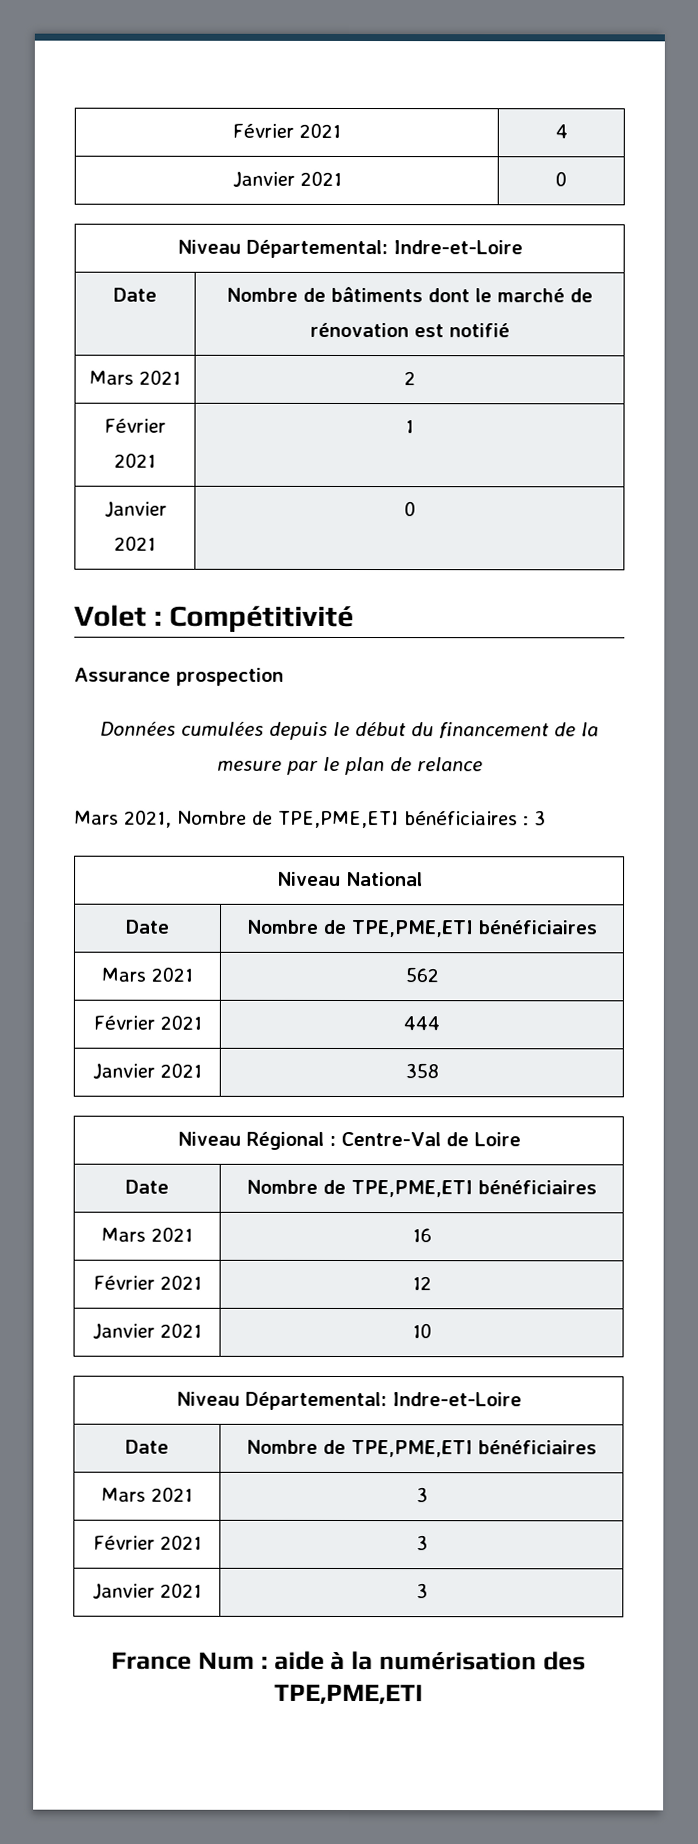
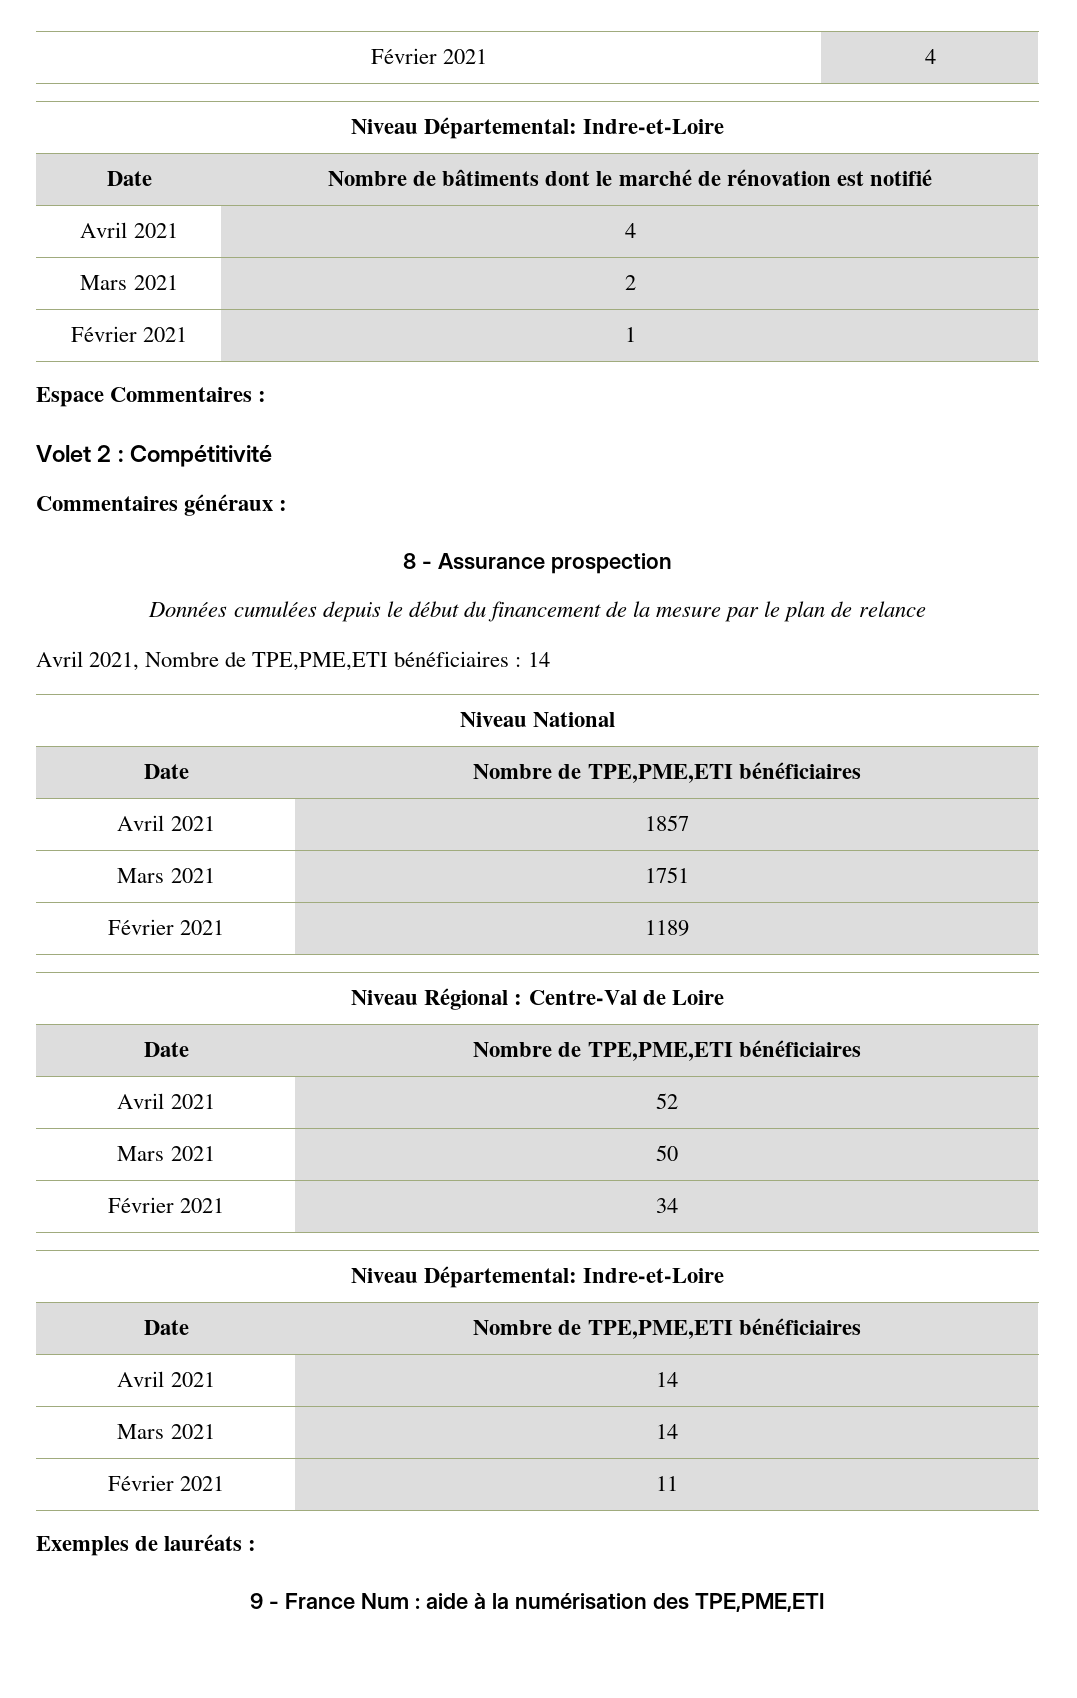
[231,170,342,187] [555,171,567,187] // Janvier 2021 | 0 -> (936, 56) none
(510, 330) none -> [80,222,178,238] [624,223,636,238] // Avril 2021 | 4
[103,501,167,517] [114,535,156,551] [403,501,416,517] // Janvier 2021 | 0 -> [36,387,267,407] // Espace Commentaires :
(147, 615) none -> [97,445,112,462] 2
(354, 619) none -> [36,494,288,516] [403,553,433,569] Commentaires généraux : // 8 -
[74,810,119,825] Mars -> [36,651,83,667] Avril
[534,810,546,826] 3 -> [527,652,550,667] 14
[101,966,193,982] [404,967,439,983] [92,1014,202,1030] [403,1016,441,1031] [92,1062,202,1079] [404,1063,439,1079] // Mars 2021 | 562 // Février 2021 | 444 // Janvier 2021 | 358 -> [117,815,215,831] [645,815,689,831] [117,868,215,883] [645,867,689,883] [107,919,225,935] [645,920,689,936] // Avril 2021 | 1857 // Mars 2021 | 1751 // Février 2021 | 1189
[101,1226,193,1242] [411,1228,432,1243] [92,1274,202,1290] [411,1276,432,1291] [92,1322,202,1339] [411,1323,432,1339] // Mars 2021 | 16 // Février 2021 | 12 // Janvier 2021 | 10 -> [117,1093,215,1109] [656,1093,678,1109] [117,1146,215,1161] [656,1145,678,1161] [107,1197,225,1213] [656,1198,678,1213] // Avril 2021 | 52 // Mars 2021 | 50 // Février 2021 | 34
[101,1486,193,1502] [415,1487,428,1503] [92,1534,202,1550] [415,1535,428,1551] [92,1582,202,1599] [415,1583,428,1599] // Mars 2021 | 3 // Février 2021 | 3 // Janvier 2021 | 3 // -> [117,1371,215,1387] [656,1372,678,1387] [117,1424,215,1439] [656,1424,678,1439] [107,1475,225,1491] [656,1476,678,1491] [36,1534,257,1556] [250,1593,280,1609] // Avril 2021 | 14 // Mars 2021 | 14 // Février 2021 | 11 // Exemples de lauréats : // 9 -

